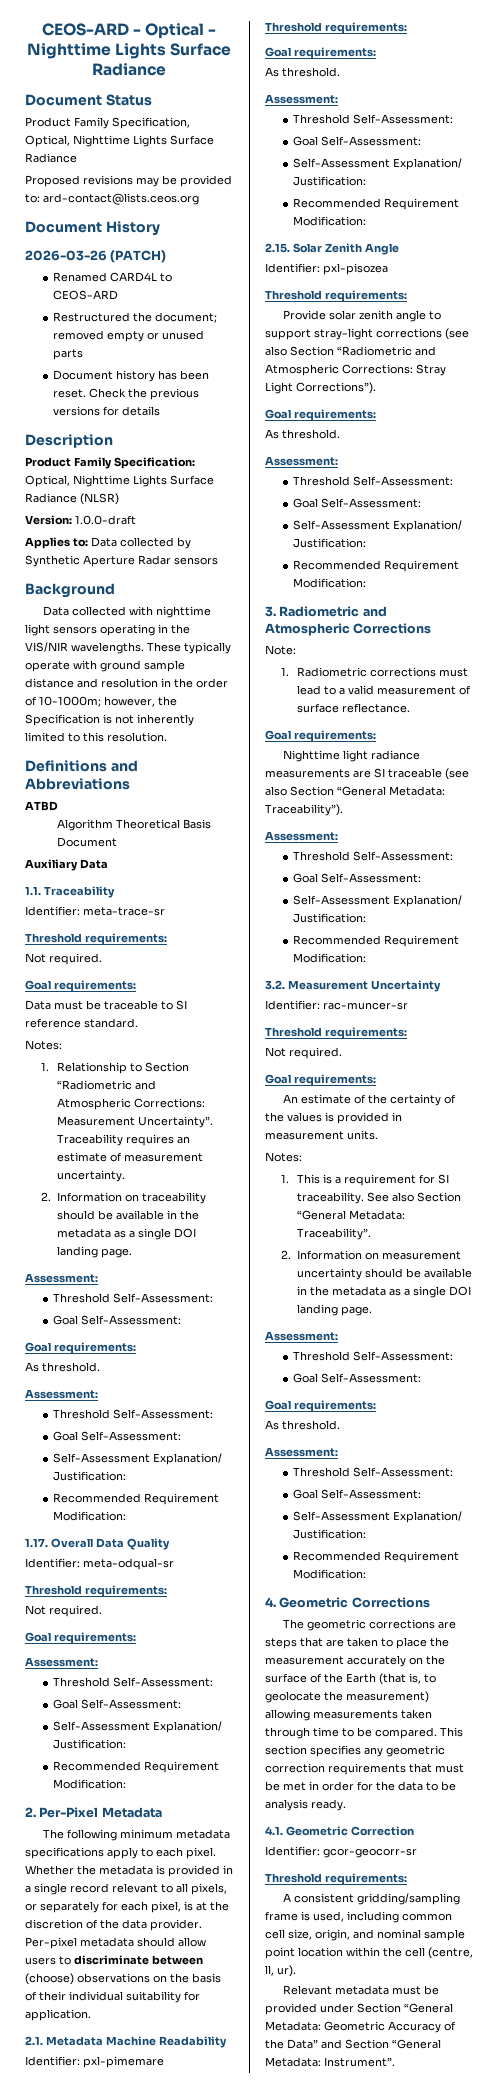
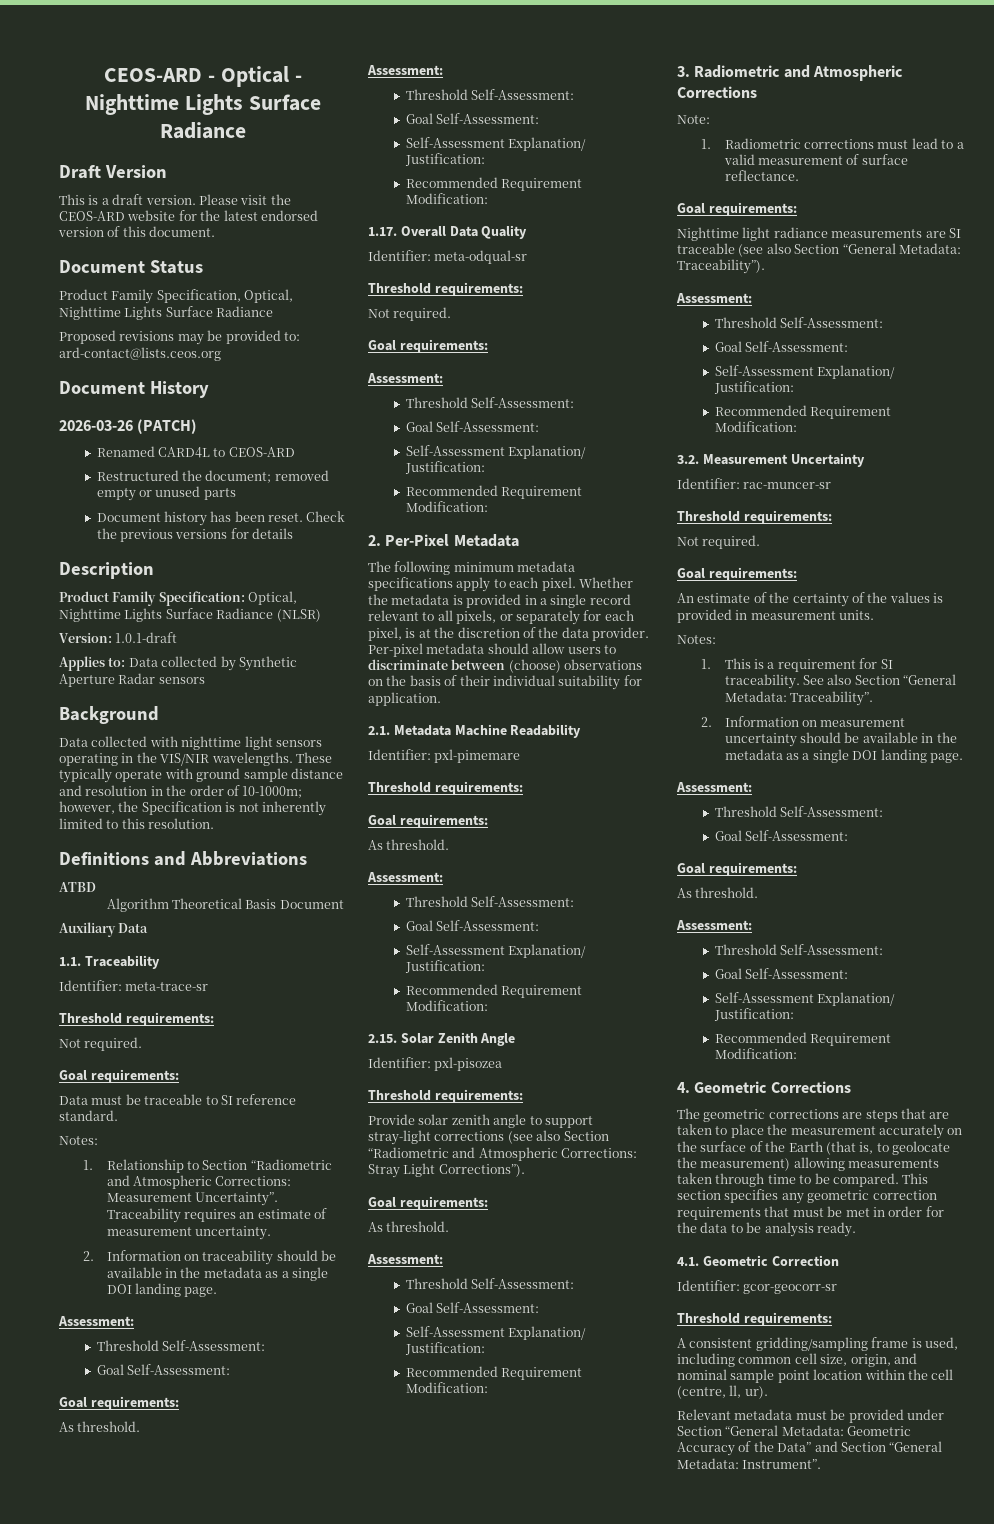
(166, 69) none -> [59,165,167,179] [59,194,291,205] [59,210,318,221] [58,226,216,237] // Draft Version // This is a draft version. Please visit the CEOS-ARD website for the latest endorsed version of this document.
[75,515,136,525] 1.0.0-draft -> [115,632,178,643] 1.0.1-draft

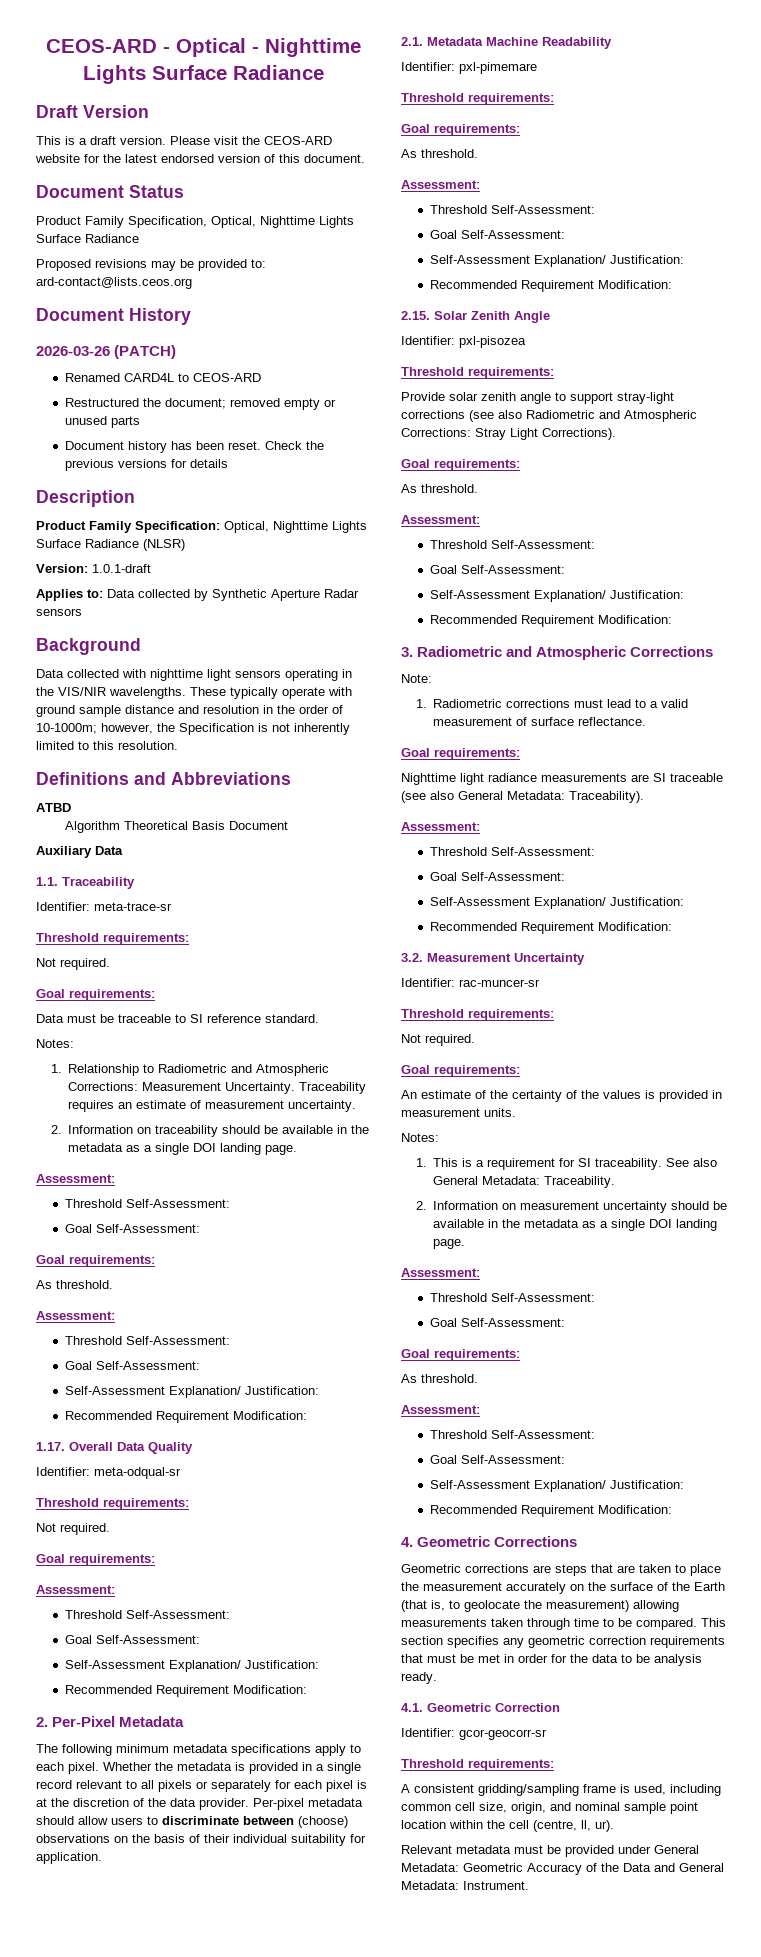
[202,1159,332,1170] Section “Radiometric -> [158,1064,228,1073] Radiometric
[195,1192,279,1206] Uncertainty”. -> [225,1082,296,1094] Uncertainty.
[456,610,497,624] pixels, -> [158,1780,192,1792] pixels
[368,627,402,641] pixel, -> [326,1780,353,1792] pixel
[563,1131,609,1141] [368,1147,449,1158] Section “Radiometric -> [526,410,595,419] Radiometric
[438,1164,525,1177] Corrections”). -> [542,428,616,440] Corrections).
[794,243,961,254] [677,259,765,274] Section “General Metadata: Traceability”). -> [458,791,644,803] General Metadata: Traceability).
[854,674,957,685] [724,691,874,706] Section “General Metadata: Traceability”. -> [433,1176,616,1188] General Metadata: Traceability.
[677,1108,766,1122] The geometric -> [401,1564,461,1573] Geometric
[677,1425,779,1436] Section “General -> [654,1845,699,1854] General
[777,1441,943,1452] [677,1458,822,1469] Data” and Section “General Metadata: Instrument”. -> [623,1863,724,1872] [401,1881,529,1890] Data and General Metadata: Instrument.

